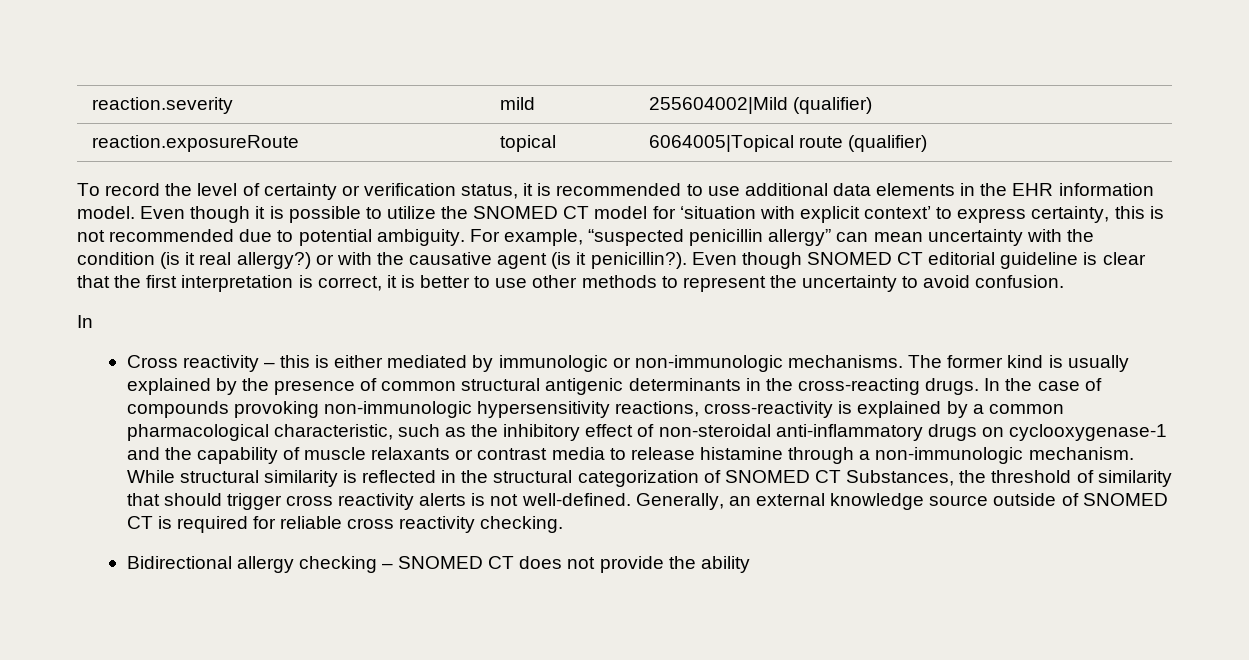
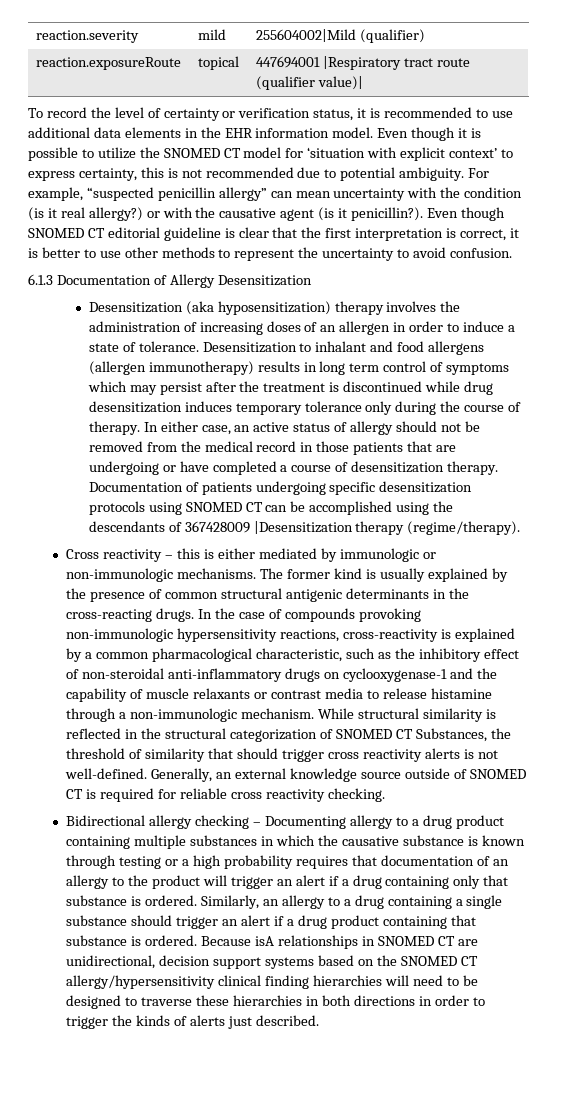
[648,135,928,152] 6064005|Topical route (qualifier) -> [256,56,470,70] [256,76,364,90] 447694001 |Respiratory tract route (qualifier value)|
[77,315,93,328] In -> [28,274,312,288] [88,301,461,315] [88,321,515,335] [88,341,485,355] [88,361,510,375] [87,381,494,395] [88,401,522,415] [88,421,480,435] [88,441,457,455] [88,461,499,475] [88,481,473,495] [88,501,454,515] [88,521,521,535] 6.1.3 Documentation of Allergy Desensitization // Desensitization (aka hyposensitization) therapy involves the administration of increasing doses of an allergen in order to induce a state of tolerance. Desensitization to inhalant and food allergens (allergen immunotherapy) results in long term control of symptoms which may persist after the treatment is discontinued while drug desensitization induces temporary tolerance only during the course of therapy. In either case, an active status of allergy should not be removed from the medical record in those patients that are undergoing or have completed a course of desensitization therapy. Documentation of patients undergoing specific desensitization protocols using SNOMED CT can be accomplished using the descendants of 367428009 |Desensitization therapy (regime/therapy).
[398,556,750,573] SNOMED CT does not provide the ability -> [265,815,504,829] [66,835,525,849] [66,855,509,869] [66,875,509,889] [66,895,503,909] [66,915,476,929] [66,935,478,949] [66,955,478,969] [66,975,478,989] [66,995,485,1009] [66,1015,319,1029] Documenting allergy to a drug product containing multiple substances in which the causative substance is known through testing or a high probability requires that documentation of an allergy to the product will trigger an alert if a drug containing only that substance is ordered. Similarly, an allergy to a drug containing a single substance should trigger an alert if a drug product containing that substance is ordered. Because isA relationships in SNOMED CT are unidirectional, decision support systems based on the SNOMED CT allergy/hypersensitivity clinical finding hierarchies will need to be designed to traverse these hierarchies in both directions in order to trigger the kinds of alerts just described.

